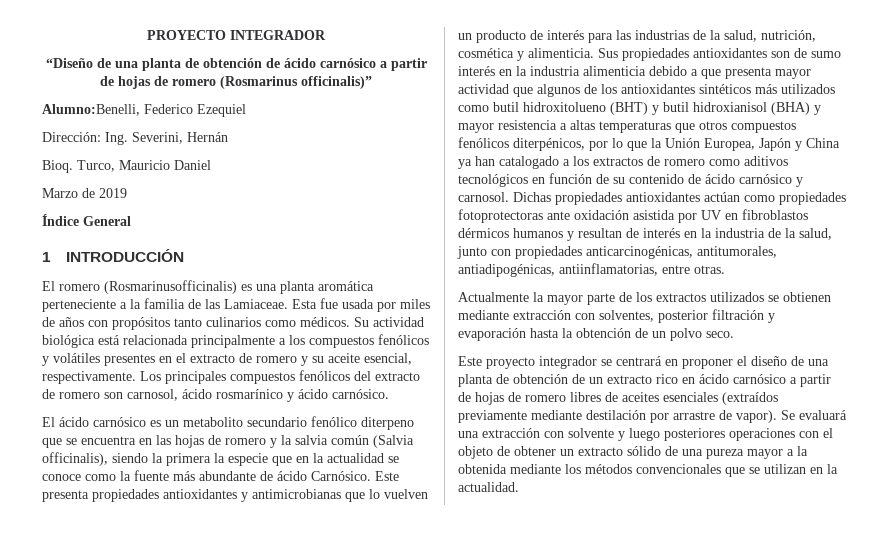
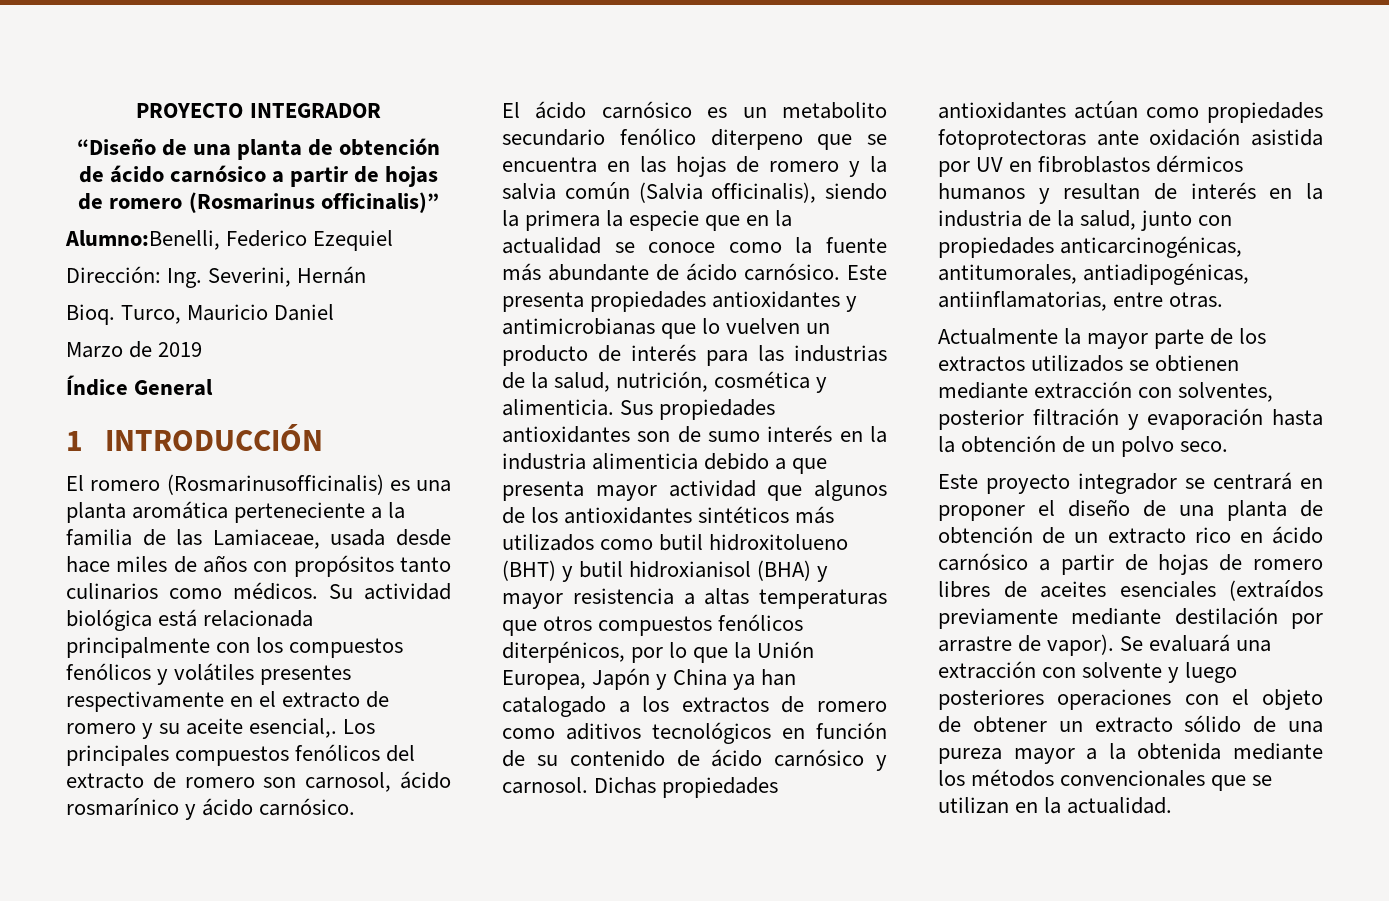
[224,298,396,312] Lamiaceae. Esta fue usada por -> [212,529,451,549] [66,556,110,573] Lamiaceae, usada desde hace
[279,338,286,345] a -> [216,642,251,653] con
(155, 360) none -> [66,691,224,712] respectivamente
[364,353,412,365] [42,371,136,384] esencial, respectivamente. -> [249,718,338,738] esencial,.
[311,471,371,481] Carnósico. -> [744,263,840,281] carnósico.

